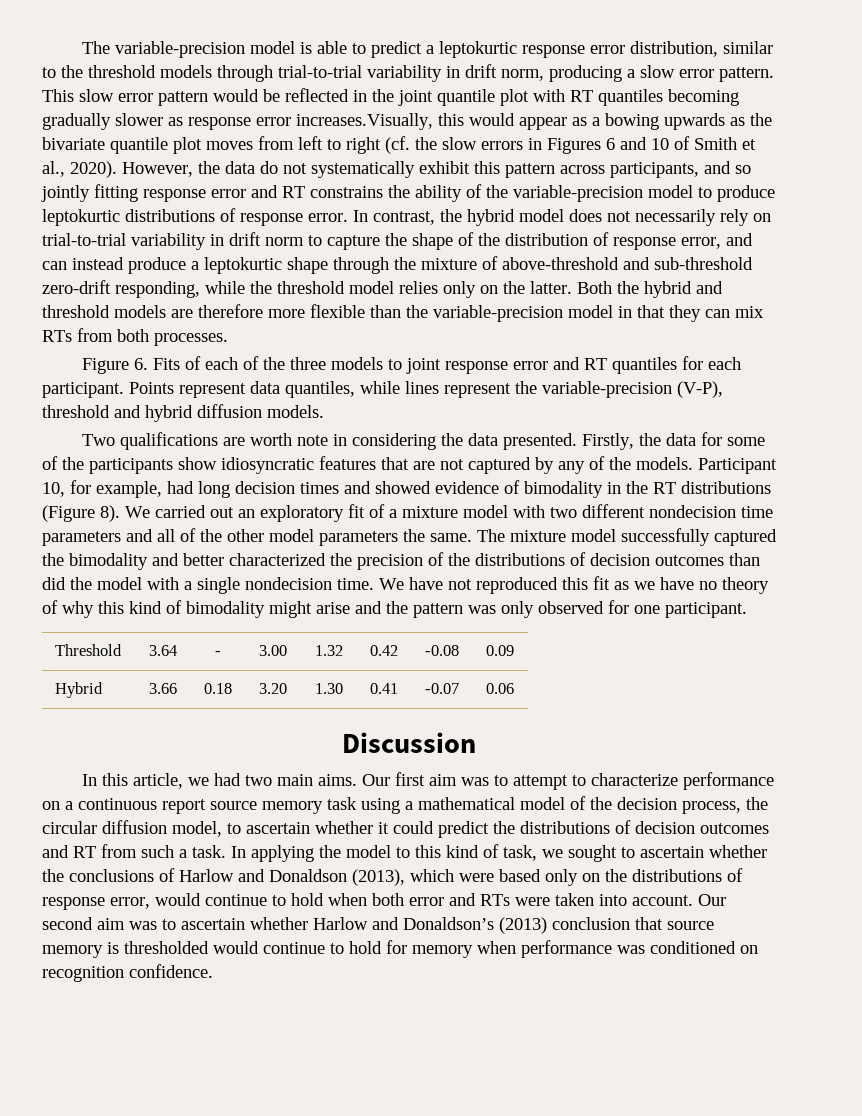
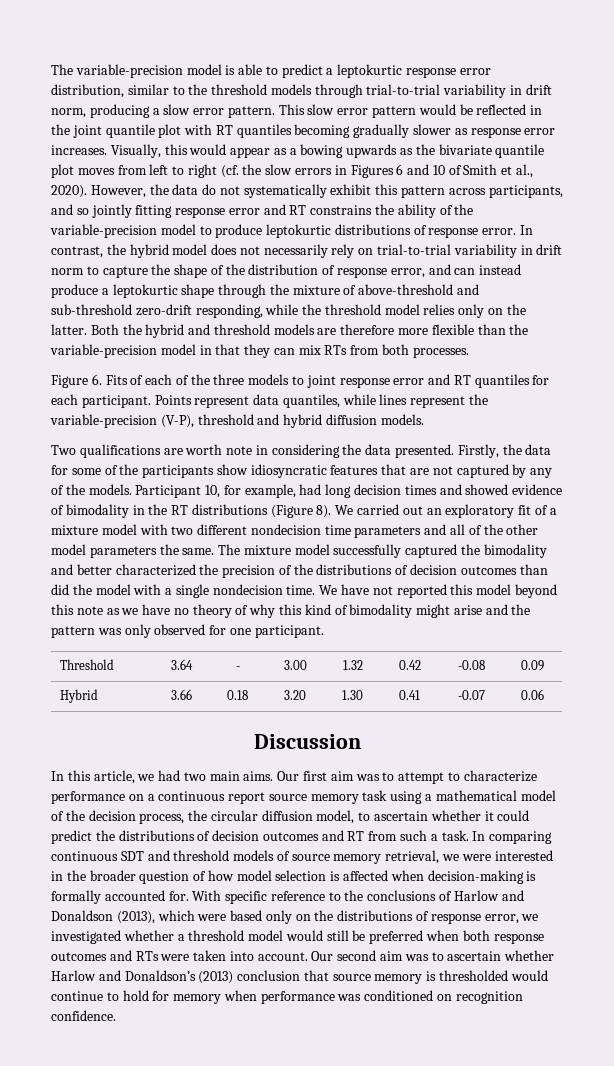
[296,113,433,130] increases.Visually, -> [51,144,161,158] increases. Visually,
[476,576,610,594] reproduced this fit -> [396,584,557,598] [51,604,103,615] reported this model beyond this note
[251,844,767,862] applying the model to this kind of task, we sought to ascertain whether -> [489,831,553,844] [51,850,553,864] [51,870,537,884] [51,890,341,904] comparing continuous SDT and threshold models of source memory retrieval, we were interested in the broader question of how model selection is affected when decision-making is formally accounted for. With specific reference to
[155,893,444,906] would continue to hold when both error -> [521,914,539,921] [51,930,544,944] [51,952,107,961] we investigated whether a threshold model would still be preferred when both response outcomes

